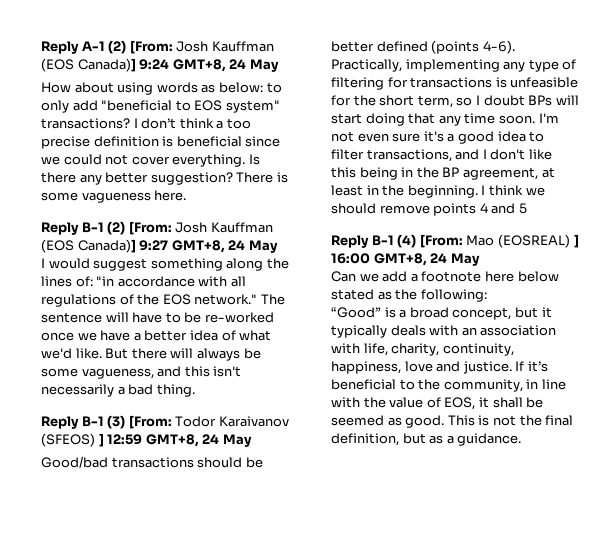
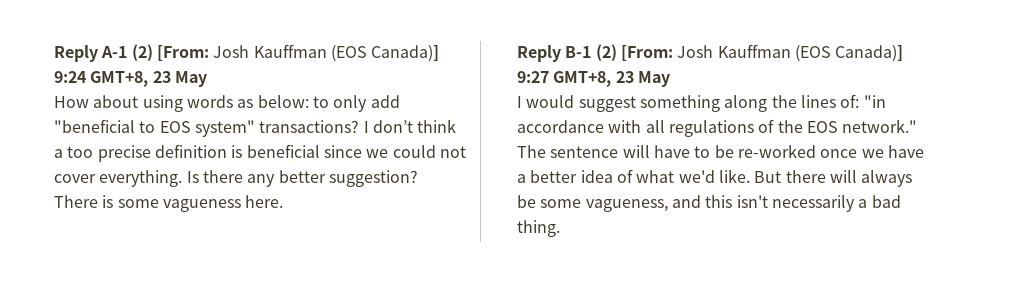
[229,59,247,69] 24 -> [152,71,171,83] 23
[228,240,246,250] 24 -> [615,71,634,83] 23
[41,415,289,429] [41,433,252,447] [41,456,263,468] [331,40,515,54] [331,59,577,72] [331,77,579,90] [331,95,579,108] [331,113,559,126] [331,131,545,144] [331,149,552,162] [331,167,555,180] [331,185,545,198] [331,203,527,216] [331,234,579,248] [331,253,480,266] [331,271,559,282] [331,289,487,302] [331,307,552,320] [331,325,557,338] [331,343,514,356] [331,361,548,374] [331,379,566,392] [331,397,544,410] [331,415,574,428] [331,433,522,446] // Reply B-1 (3) [From: Todor Karaivanov (SFEOS) ] 12:59 GMT+8, 24 May // Good/bad transactions should be better defined (points 4-6). Practically, implementing any type of filtering for transactions is unfeasible for the short term, so I doubt BPs will start doing that any time soon. I'm not even sure it's a good idea to filter transactions, and I don't like this being in the BP agreement, at least in the beginning. I think we should remove points 4 and 5 // Reply B-1 (4) [From: Mao (EOSREAL) ] 16:00 GMT+8, 24 May // Can we add a footnote here below stated as the following: // “Good” is a broad concept, but it typically deals with an association with life, charity, continuity, happiness, love and justice. If it’s beneficial to the community, in line with the value of EOS, it shall be seemed as good. This is not the final definition, but as a guidance. -> (560, 228) none

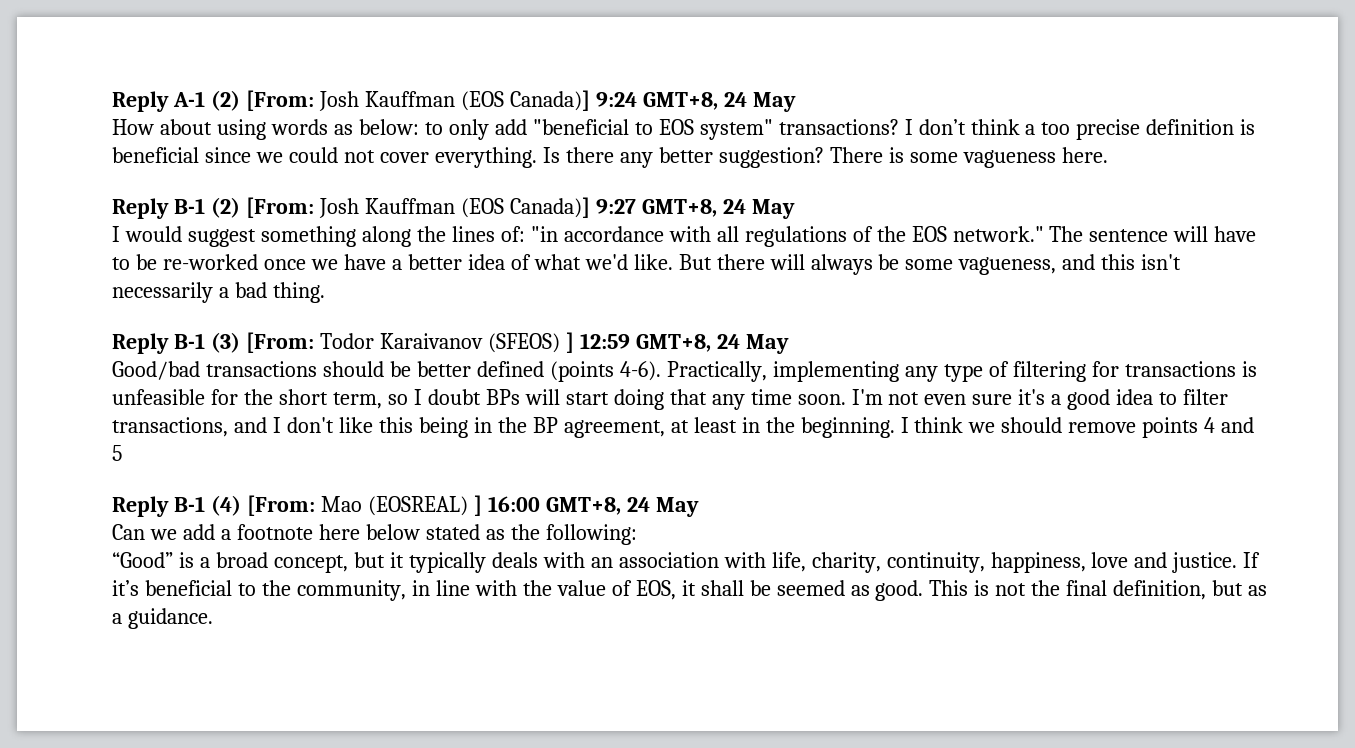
[152,71,171,83] 23 -> [723,92,747,107] 24
[615,71,634,83] 23 -> [722,199,746,214] 24
(560, 228) none -> [112,332,789,354] [112,361,1257,382] [112,389,1228,410] [112,417,1255,438] [112,445,123,461] [112,495,699,517] [112,524,637,545] [112,552,1261,573] [112,580,1267,601] [112,608,214,629] // Reply B-1 (3) [From: Todor Karaivanov (SFEOS) ] 12:59 GMT+8, 24 May // Good/bad transactions should be better defined (points 4-6). Practically, implementing any type of filtering for transactions is unfeasible for the short term, so I doubt BPs will start doing that any time soon. I'm not even sure it's a good idea to filter transactions, and I don't like this being in the BP agreement, at least in the beginning. I think we should remove points 4 and 5 // Reply B-1 (4) [From: Mao (EOSREAL) ] 16:00 GMT+8, 24 May // Can we add a footnote here below stated as the following: // “Good” is a broad concept, but it typically deals with an association with life, charity, continuity, happiness, love and justice. If it’s beneficial to the community, in line with the value of EOS, it shall be seemed as good. This is not the final definition, but as a guidance.

